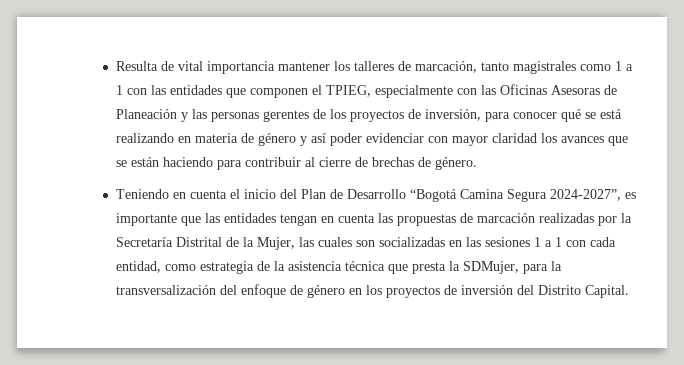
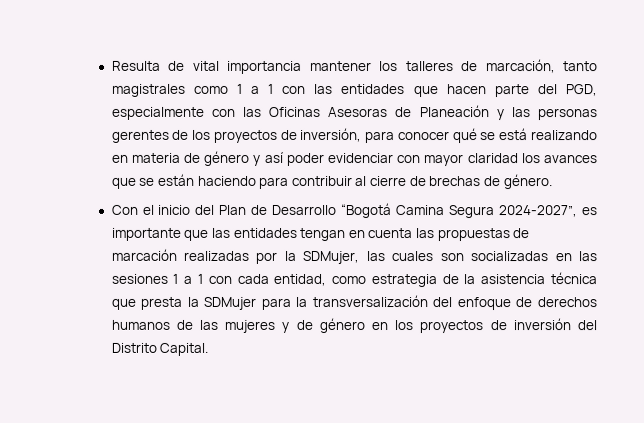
[249,85,371,98] componen el TPIEG, -> [446,84,598,98] hacen parte del PGD,
[115,189,227,199] Teniendo en cuenta -> [110,204,139,215] Con
[115,237,295,250] Secretaría Distrital de la Mujer, -> [302,250,360,265] SDMujer,
[462,261,519,274] SDMujer, -> [203,296,257,310] SDMujer
(303, 290) none -> [536,297,597,308] [110,319,313,333] derechos humanos de las mujeres y de

